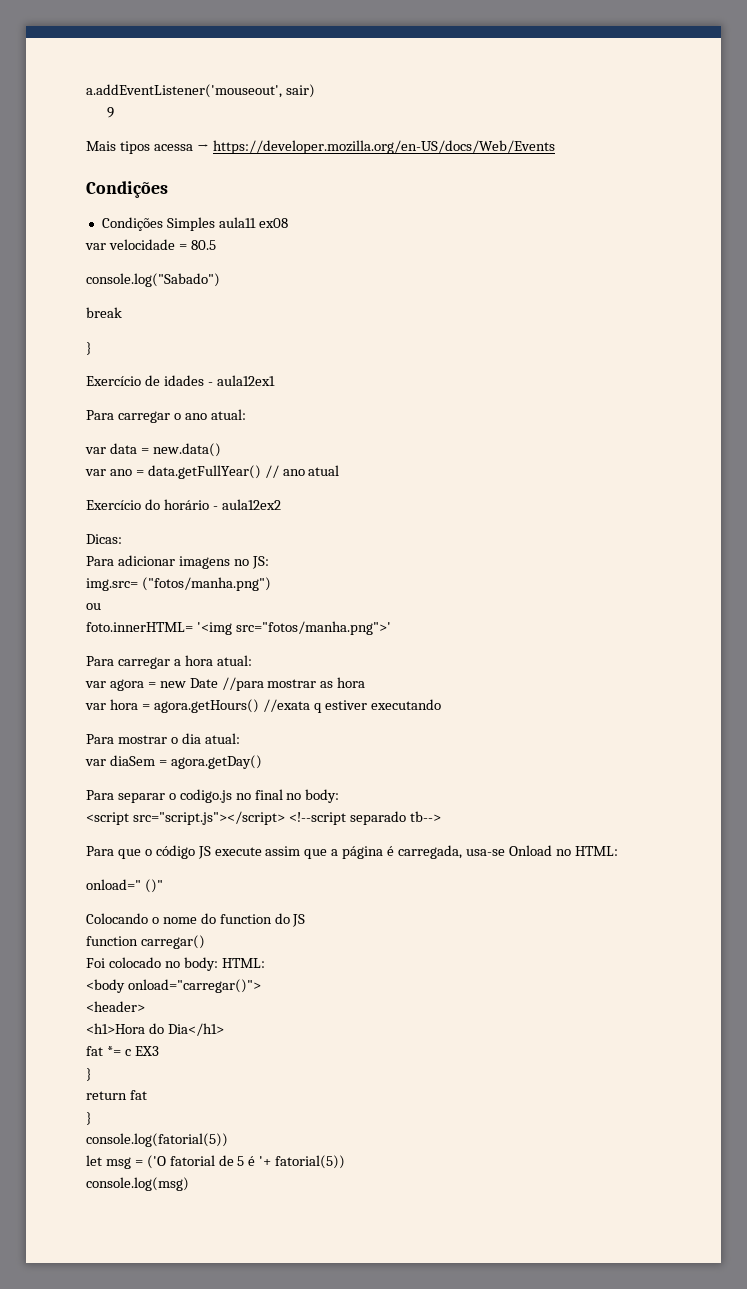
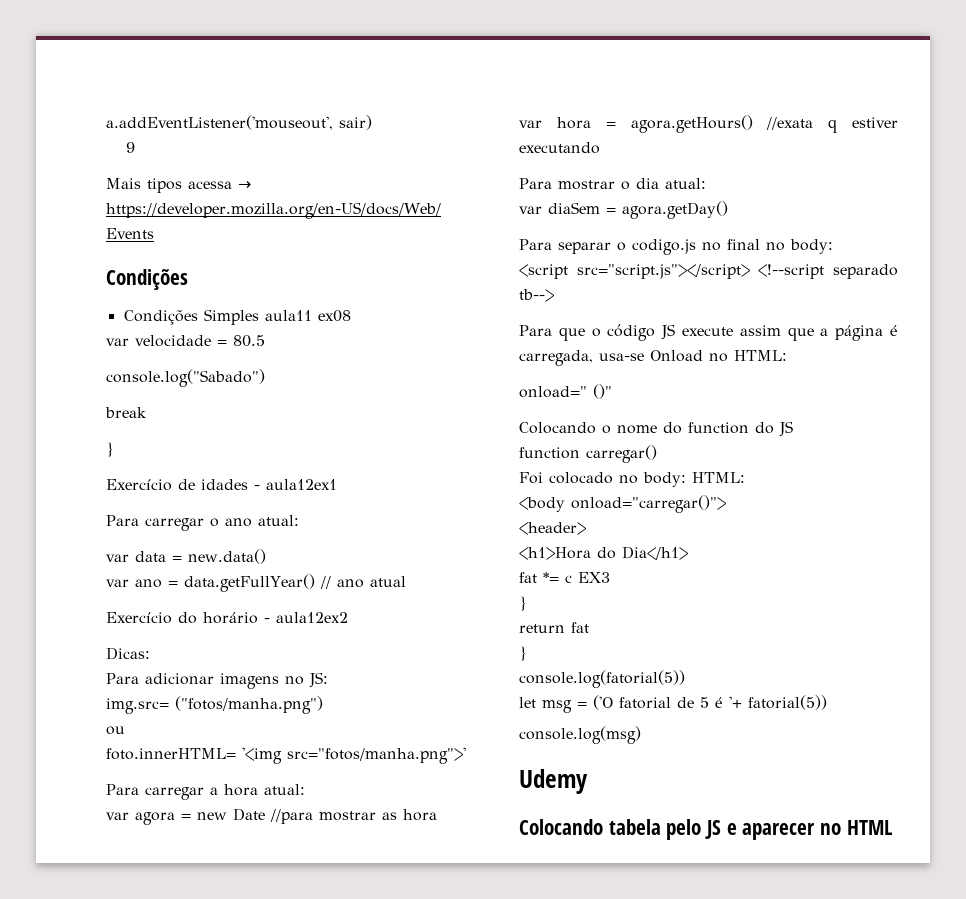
(189, 1184) none -> [519,769,588,794] [519,819,892,840] // Udemy // Colocando tabela pelo JS e aparecer no HTML

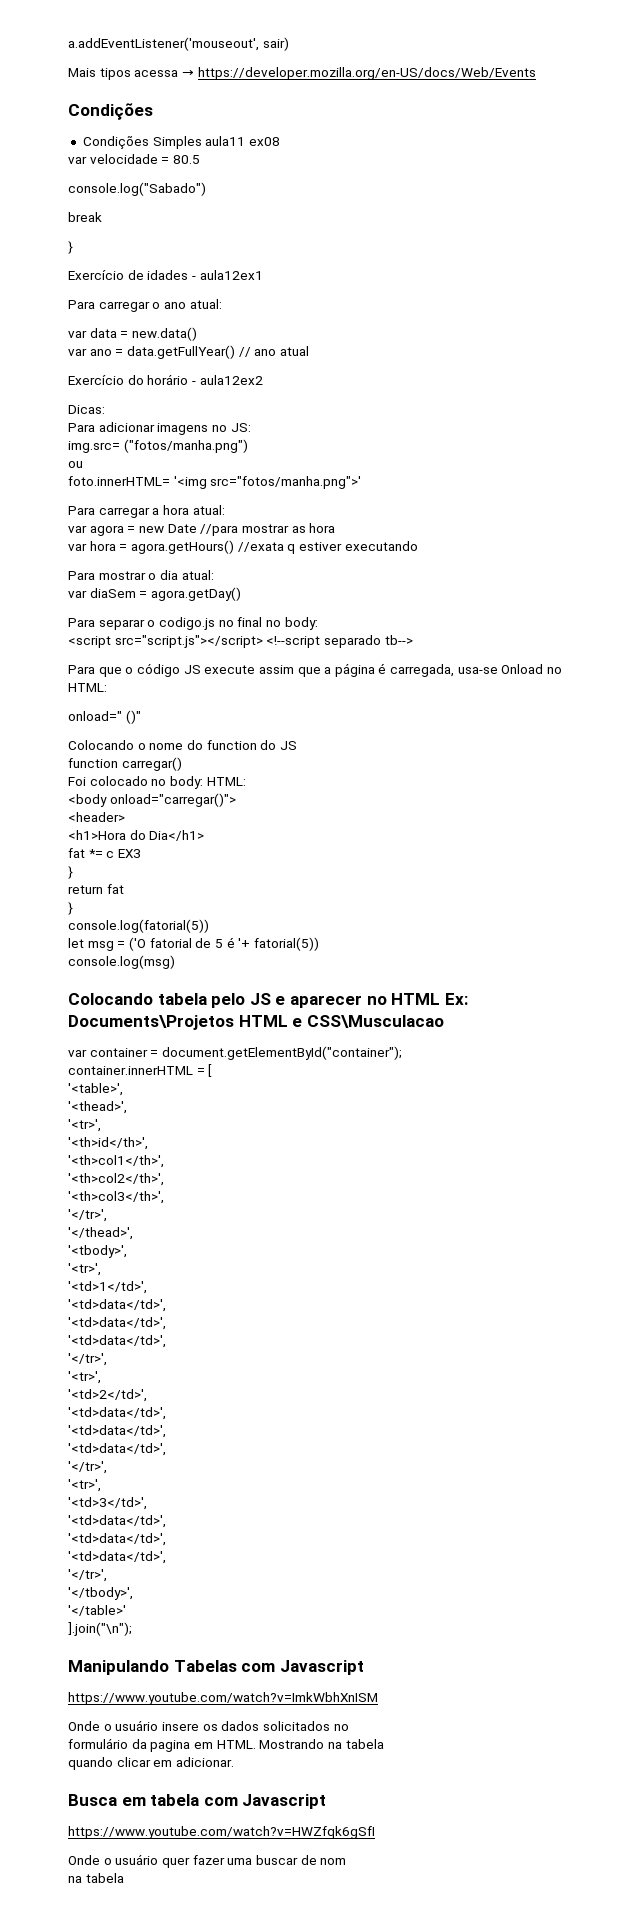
[126,142,136,153] // 9 -> (289, 44) none
[519,769,588,794] // Udemy -> (175, 962) none
(892, 827) none -> [444,993,468,1005] [68,1015,444,1030] [68,1046,402,1060] [68,1064,213,1077] [68,1083,123,1096] [68,1101,127,1114] [68,1119,101,1132] [68,1137,148,1150] [68,1155,164,1168] [68,1173,164,1186] [68,1191,164,1204] [68,1209,107,1222] [68,1227,133,1240] [68,1245,127,1258] [68,1263,101,1276] [68,1281,147,1294] [68,1299,166,1312] [68,1317,166,1330] [68,1335,166,1348] [68,1353,107,1366] [68,1371,101,1384] [68,1389,147,1402] [68,1407,166,1420] [68,1425,166,1438] [68,1443,166,1456] [68,1461,107,1474] [68,1479,101,1492] [68,1497,147,1510] [68,1515,166,1528] [68,1533,166,1546] [68,1551,166,1564] [68,1569,107,1582] [68,1587,133,1600] [68,1605,126,1616] [68,1622,132,1636] [68,1660,364,1675] [68,1692,378,1705] [68,1720,349,1731] [68,1738,384,1752] [68,1757,234,1770] [68,1794,327,1809] [68,1826,375,1839] [68,1854,347,1868] [68,1873,124,1883] Ex: Documents\Projetos HTML e CSS\Musculacao // var container = document.getElementById("container"); // container.innerHTML = [ // '<table>', // '<thead>', // '<tr>', // '<th>id</th>', // '<th>col1</th>', // '<th>col2</th>', // '<th>col3</th>', // '</tr>', // '</thead>', // '<tbody>', // '<tr>', // '<td>1</td>', // '<td>data</td>', // '<td>data</td>', // '<td>data</td>', // '</tr>', // '<tr>', // '<td>2</td>', // '<td>data</td>', // '<td>data</td>', // '<td>data</td>', // '</tr>', // '<tr>', // '<td>3</td>', // '<td>data</td>', // '<td>data</td>', // '<td>data</td>', // '</tr>', // '</tbody>', // '</table>' // ].join("\n"); // Manipulando Tabelas com Javascript // https://www.youtube.com/watch?v=ImkWbhXnISM // Onde o usuário insere os dados solicitados no // formulário da pagina em HTML. Mostrando na tabela // quando clicar em adicionar. // Busca em tabela com Javascript // https://www.youtube.com/watch?v=HWZfqk6gSfI // Onde o usuário quer fazer uma buscar de nom // na tabela

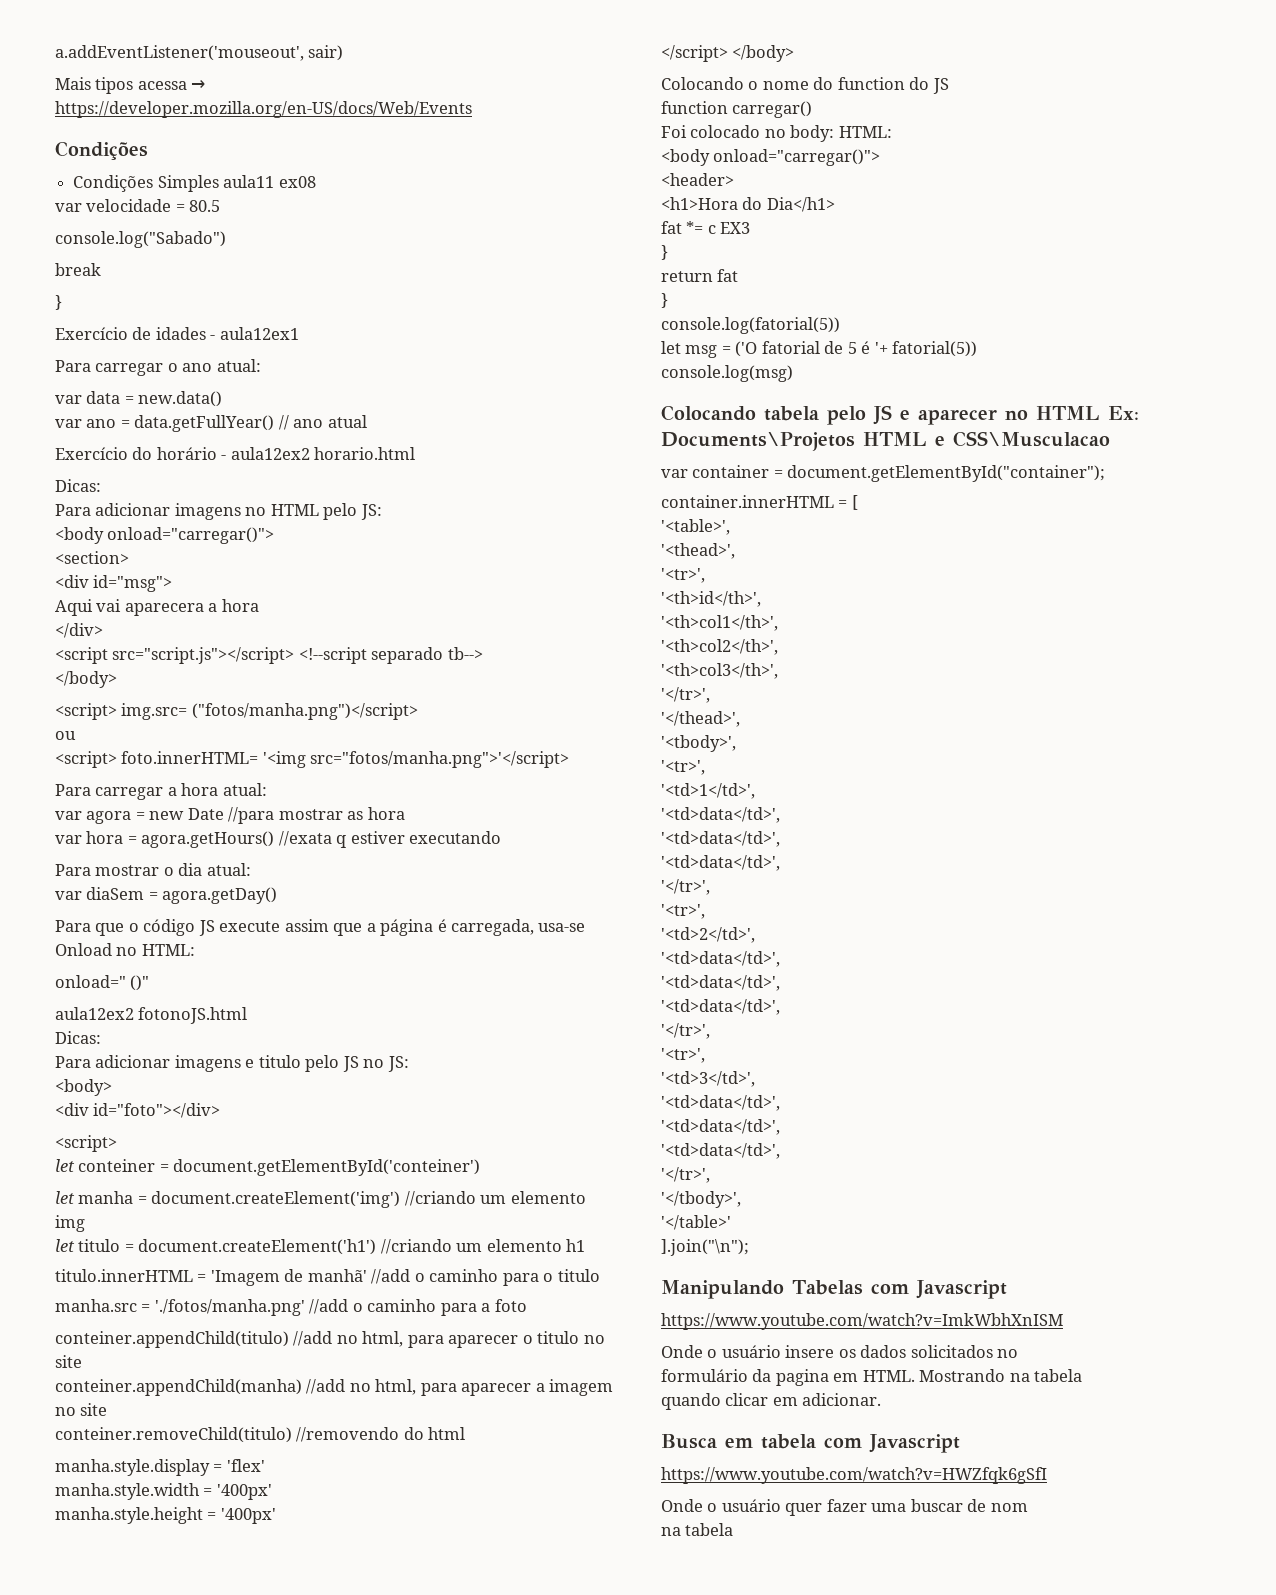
(263, 380) none -> [314,447,416,460] horario.html
[230,423,251,432] [68,439,248,453] JS: // img.src= ("fotos/manha.png") -> [270,503,382,520] [55,527,275,544] [55,551,129,564] [55,575,173,592] [55,599,259,616] [55,623,103,638] [55,647,483,664] [55,671,117,688] [55,703,418,720] HTML pelo JS: // <body onload="carregar()"> // <section> // <div id="msg"> // Aqui vai aparecera a hora // </div> // <script src="script.js"></script> <!--script separado tb--> // </body> // <script> img.src= ("fotos/manha.png")</script>
(83, 464) none -> [55,751,117,768] <script>
[210,476,362,489] src="fotos/manha.png">' -> [310,751,570,768] src="fotos/manha.png">'</script>
[68,617,318,630] [68,635,413,648] // Para separar o codigo.js no final no body: // <script src="script.js"></script> <!--script separado tb--> -> (278, 895) none
(141, 717) none -> [55,1007,248,1024] [55,1031,101,1044] [55,1055,409,1072] [55,1079,112,1096] [55,1103,221,1118] [55,1135,117,1152] [55,1159,481,1176] [55,1191,586,1208] [55,1215,85,1232] [55,1239,586,1255] [55,1269,600,1286] [55,1299,527,1316] [55,1331,605,1348] [55,1355,82,1368] [55,1379,614,1396] [55,1403,108,1416] [55,1427,466,1443] [55,1459,265,1476] [55,1483,272,1500] [55,1507,276,1524] [661,45,795,62] // aula12ex2 fotonoJS.html // Dicas: // Para adicionar imagens e titulo pelo JS no JS: // <body> // <div id="foto"></div> // <script> // let conteiner = document.getElementById('conteiner') // let manha = document.createElement('img') //criando um elemento img // let titulo = document.createElement('h1') //criando um elemento h1 // titulo.innerHTML = 'Imagem de manhã' //add o caminho para o titulo // manha.src = './fotos/manha.png' //add o caminho para a foto // conteiner.appendChild(titulo) //add no html, para aparecer o titulo no site // conteiner.appendChild(manha) //add no html, para aparecer a imagem no site // conteiner.removeChild(titulo) //removendo do html // manha.style.display = 'flex' // manha.style.width = '400px' // manha.style.height = '400px' // </script> </body>

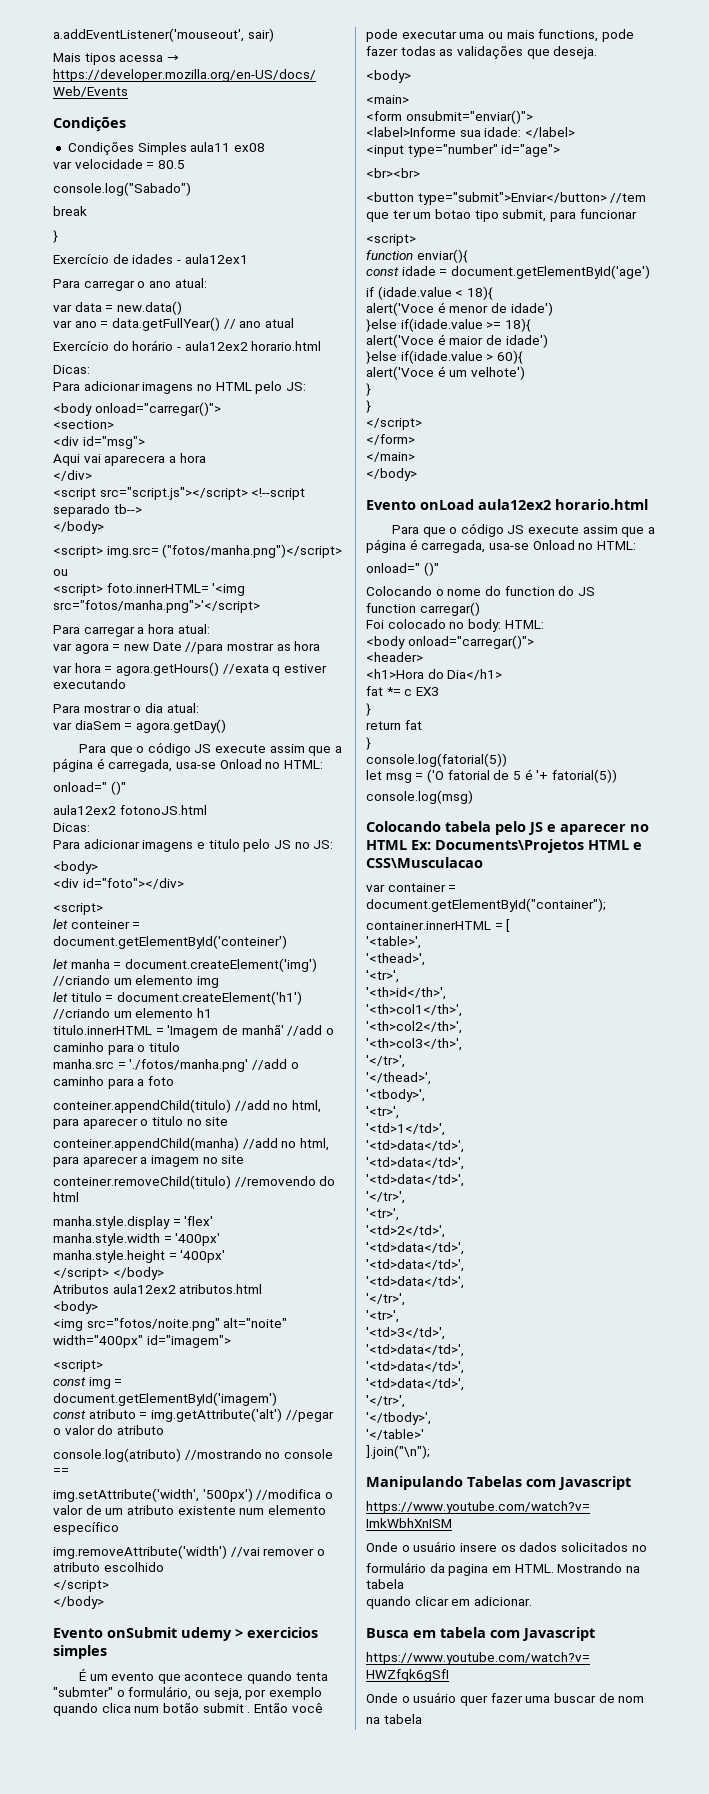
(795, 53) none -> [53,1284,263,1294] [53,1301,98,1314] [53,1318,288,1331] [53,1335,231,1348] [53,1360,103,1372] [53,1377,123,1389] [53,1392,277,1406] [53,1408,334,1422] [53,1425,164,1435] [53,1448,333,1462] [53,1468,69,1475] [53,1488,333,1502] [53,1505,326,1515] [53,1522,119,1535] [53,1545,325,1559] [53,1562,164,1572] [53,1580,109,1592] [53,1596,104,1609] [53,1627,318,1641] [53,1645,107,1659] [78,1669,328,1684] [53,1686,322,1700] [53,1703,323,1716] [366,29,634,42] [366,46,598,59] [366,70,411,83] [366,95,409,104] [366,110,533,124] [366,127,575,138] [366,144,561,157] [366,168,420,178] [366,192,647,205] [366,209,637,222] [366,234,416,246] [366,249,468,263] [366,265,650,279] [366,286,493,300] [366,302,553,316] [366,318,531,332] [366,334,548,348] [366,350,523,364] [366,366,525,380] [366,383,371,396] [366,400,371,413] [366,418,422,430] [366,434,415,445] [366,452,415,462] [366,468,417,481] [366,499,648,510] [391,523,656,537] [366,539,636,553] [366,562,439,576] // Atributos aula12ex2 atributos.html // <body> // <img src="fotos/noite.png" alt="noite" width="400px" id="imagem"> // <script> // const img = document.getElementById('imagem') // const atributo = img.getAttribute('alt') //pegar o valor do atributo // console.log(atributo) //mostrando no console == // img.setAttribute('width', '500px') //modifica o valor de um atributo existente num elemento específico // img.removeAttribute('width') //vai remover o atributo escolhido // </script> // </body> // Evento onSubmit udemy > exercicios simples // É um evento que acontece quando tenta "submter" o formulário, ou seja, por exemplo quando clica num botão submit . Então você pode executar uma ou mais functions, pode fazer todas as validações que deseja. // <body> // <main> // <form onsubmit="enviar()"> // <label>Informe sua idade: </label> // <input type="number" id="age"> // <br><br> // <button type="submit">Enviar</button> //tem que ter um botao tipo submit, para funcionar // <script> // function enviar(){ // const idade = document.getElementById('age') // if (idade.value < 18){ // alert('Voce é menor de idade') // }else if(idade.value >= 18){ // alert('Voce é maior de idade') // }else if(idade.value > 60){ // alert('Voce é um velhote') // } // } // </script> // </form> // </main> // </body> // Evento onLoad aula12ex2 horario.html // Para que o código JS execute assim que a página é carregada, usa-se Onload no HTML: // onload=" ()"

